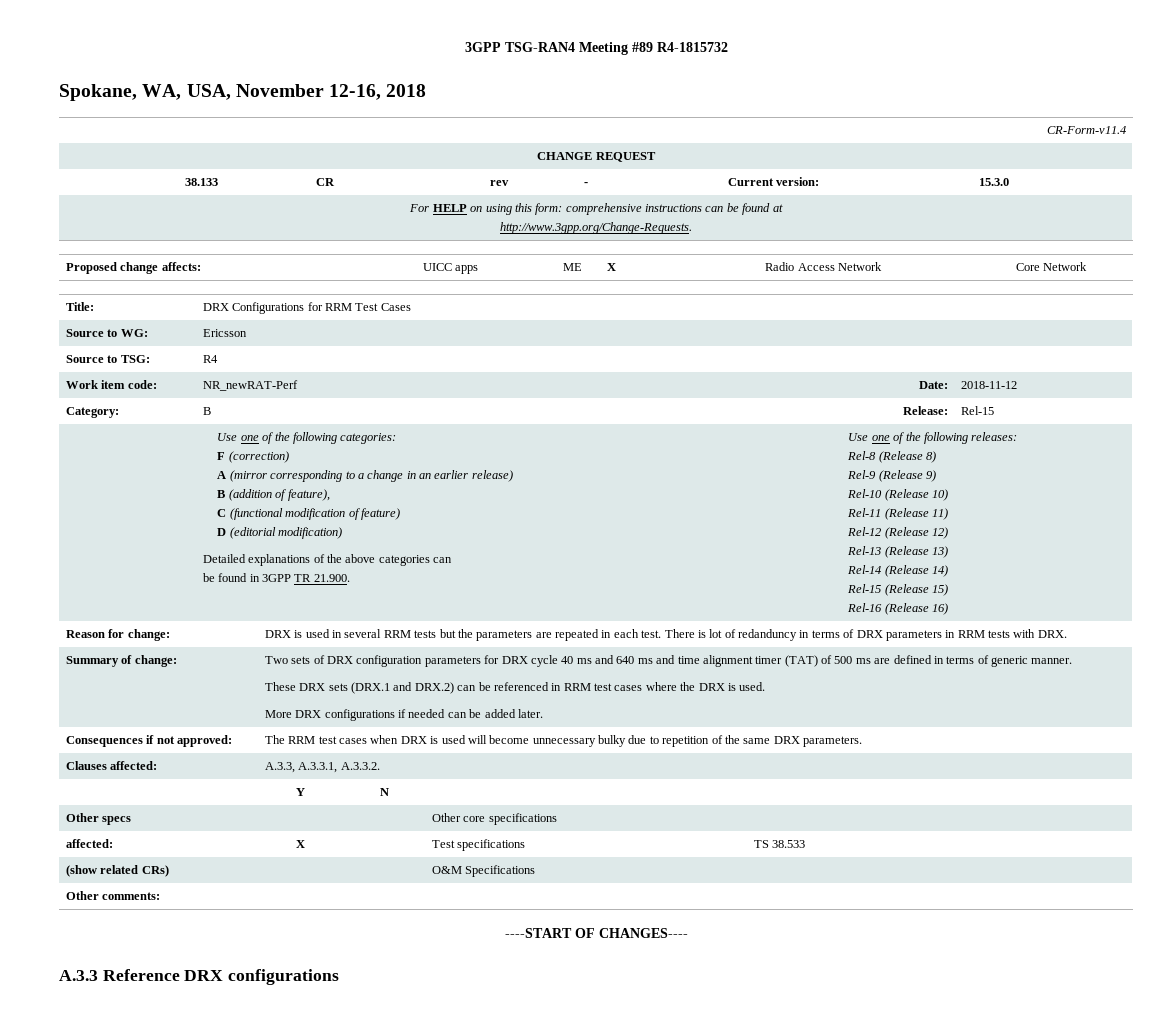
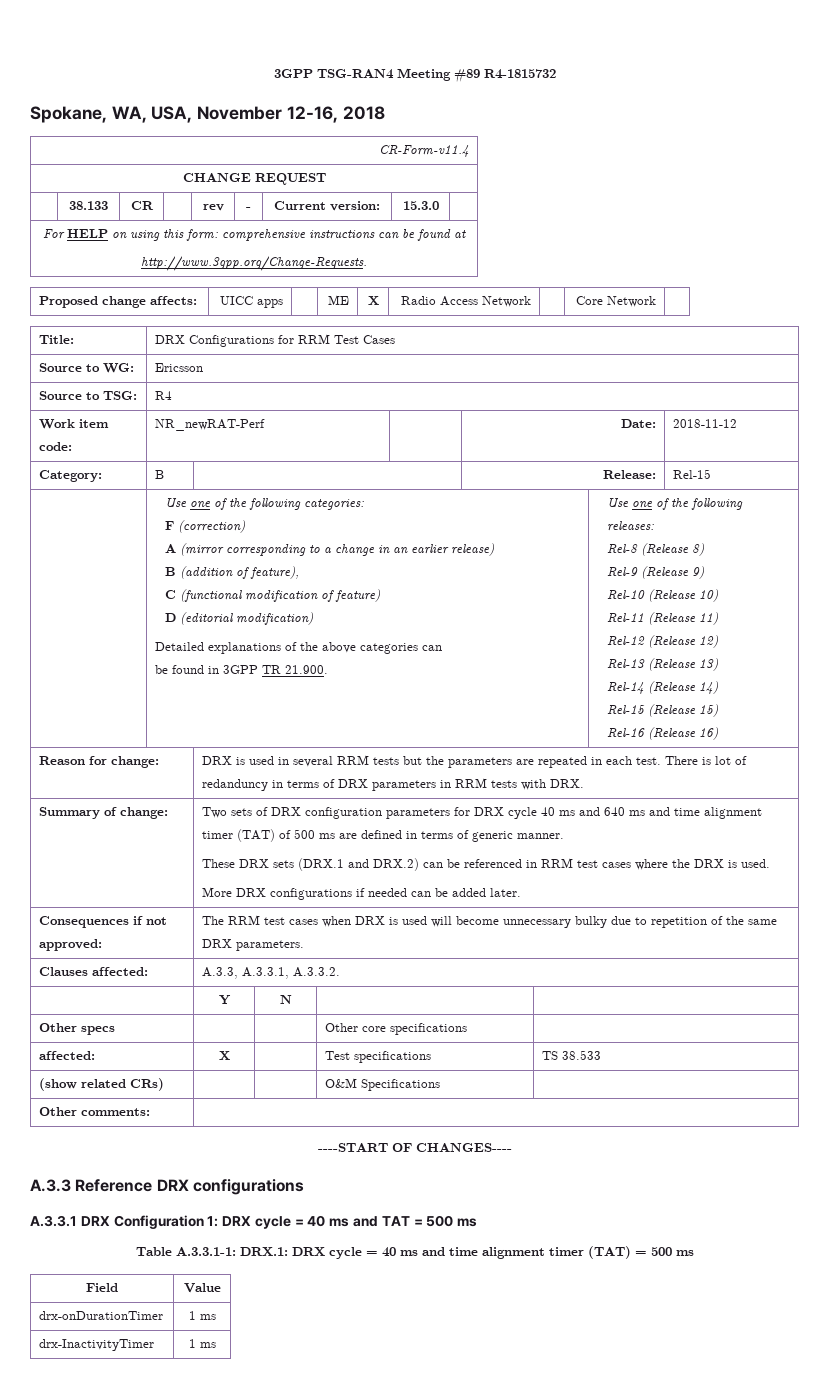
(340, 977) none -> [30,1215,478,1229] [136,1246,694,1259] [86,1283,118,1292] [183,1283,221,1293] [39,1311,164,1320] [188,1311,216,1320] [39,1339,155,1351] [188,1339,216,1348] // A.3.3.1 DRX Configuration 1: DRX cycle = 40 ms and TAT = 500 ms // Table A.3.3.1-1: DRX.1: DRX cycle = 40 ms and time alignment timer (TAT) = 500 ms // Field | Value // drx-onDurationTimer | 1 ms // drx-InactivityTimer | 1 ms

